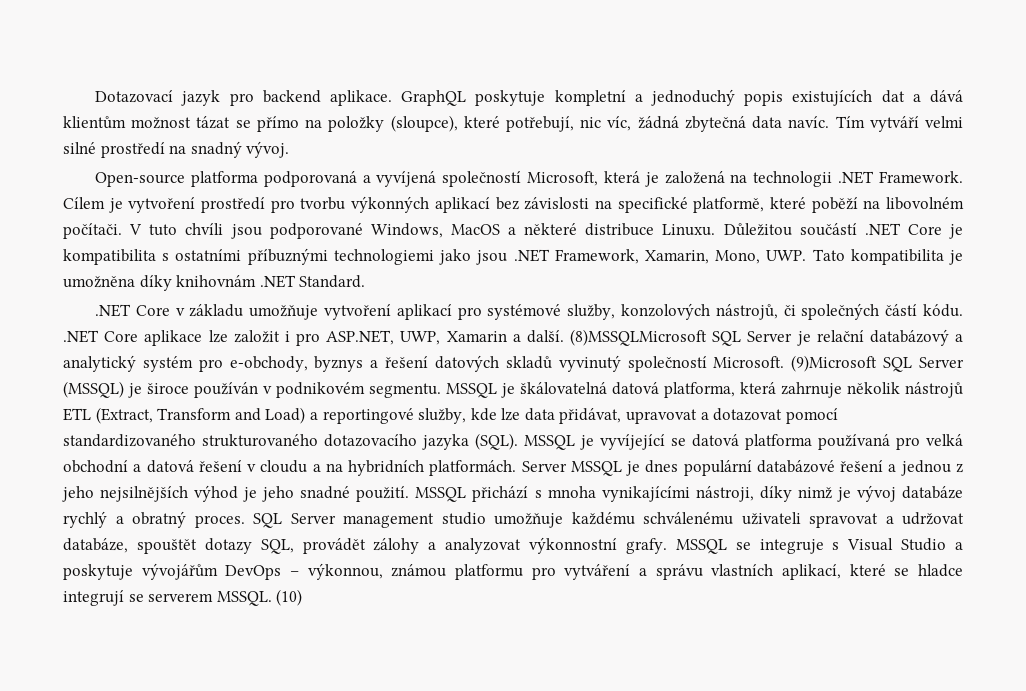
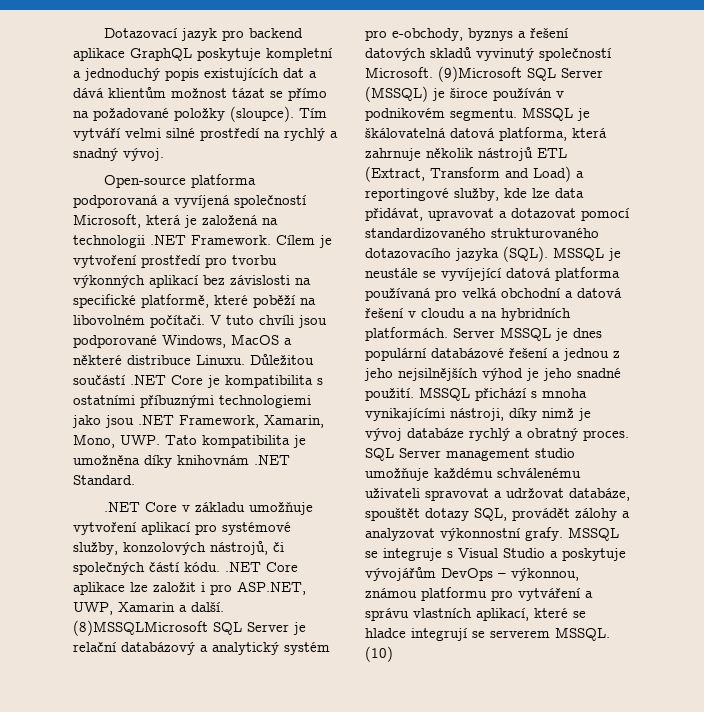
[329,90,392,106] aplikace. -> [73,48,125,61] aplikace
[328,115,830,132] položky (sloupce), které potřebují, nic víc, žádná zbytečná data navíc. -> [93,106,294,122] požadované položky (sloupce).
(187, 149) none -> [284,128,338,141] rychlý a
[600,434,686,450] vyvíjející se -> [365,268,501,281] neustále se vyvíjející

